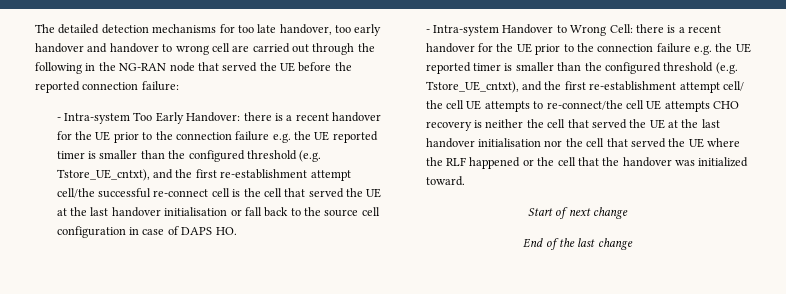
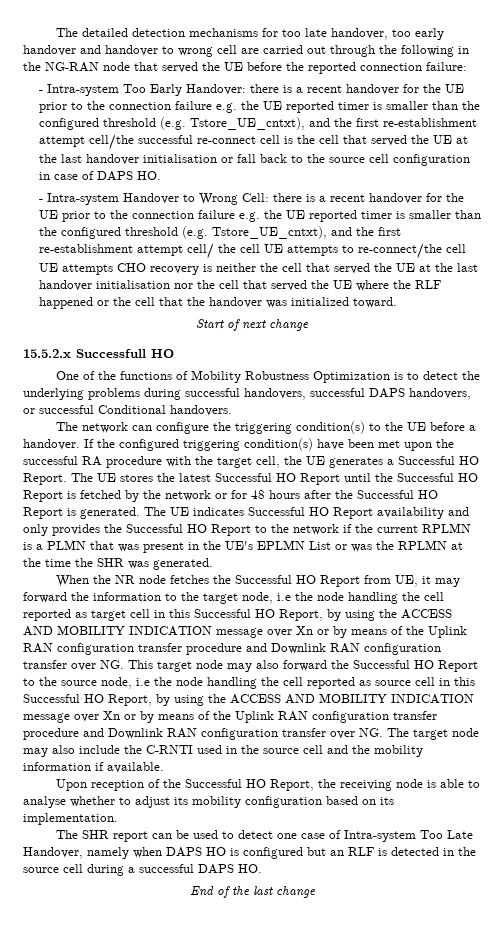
(629, 213) none -> [23,349,174,358] [56,370,481,383] [23,388,471,400] [23,405,232,416] [56,421,477,434] [23,438,454,451] [23,456,479,468] [23,473,478,485] [23,490,438,502] [23,507,469,519] [23,523,471,536] [23,540,463,553] [23,558,213,570] [56,575,461,587] [23,592,444,604] [23,609,452,621] [23,625,467,638] [23,643,441,655] [23,660,478,672] [23,677,475,689] [23,693,474,706] [23,711,437,723] [23,728,479,740] [23,745,423,757] [23,762,164,773] [56,779,481,791] [23,796,394,808] [23,813,118,825] [56,830,474,842] [23,847,476,859] [23,864,262,876] // 15.5.2.x Successfull HO // One of the functions of Mobility Robustness Optimization is to detect the underlying problems during successful handovers, successful DAPS handovers, or successful Conditional handovers. // The network can configure the triggering condition(s) to the UE before a handover. If the configured triggering condition(s) have been met upon the successful RA procedure with the target cell, the UE generates a Successful HO Report. The UE stores the latest Successful HO Report until the Successful HO Report is fetched by the network or for 48 hours after the Successful HO Report is generated. The UE indicates Successful HO Report availability and only provides the Successful HO Report to the network if the current RPLMN is a PLMN that was present in the UE's EPLMN List or was the RPLMN at the time the SHR was generated. // When the NR node fetches the Successful HO Report from UE, it may forward the information to the target node, i.e the node handling the cell reported as target cell in this Successful HO Report, by using the ACCESS AND MOBILITY INDICATION message over Xn or by means of the Uplink RAN configuration transfer procedure and Downlink RAN configuration transfer over NG. This target node may also forward the Successful HO Report to the source node, i.e the node handling the cell reported as source cell in this Successful HO Report, by using the ACCESS AND MOBILITY INDICATION message over Xn or by means of the Uplink RAN configuration transfer procedure and Downlink RAN configuration transfer over NG. The target node may also include the C-RNTI used in the source cell and the mobility information if available. // Upon reception of the Successful HO Report, the receiving node is able to analyse whether to adjust its mobility configuration based on its implementation. // The SHR report can be used to detect one case of Intra-system Too Late Handover, namely when DAPS HO is configured but an RLF is detected in the source cell during a successful DAPS HO.

